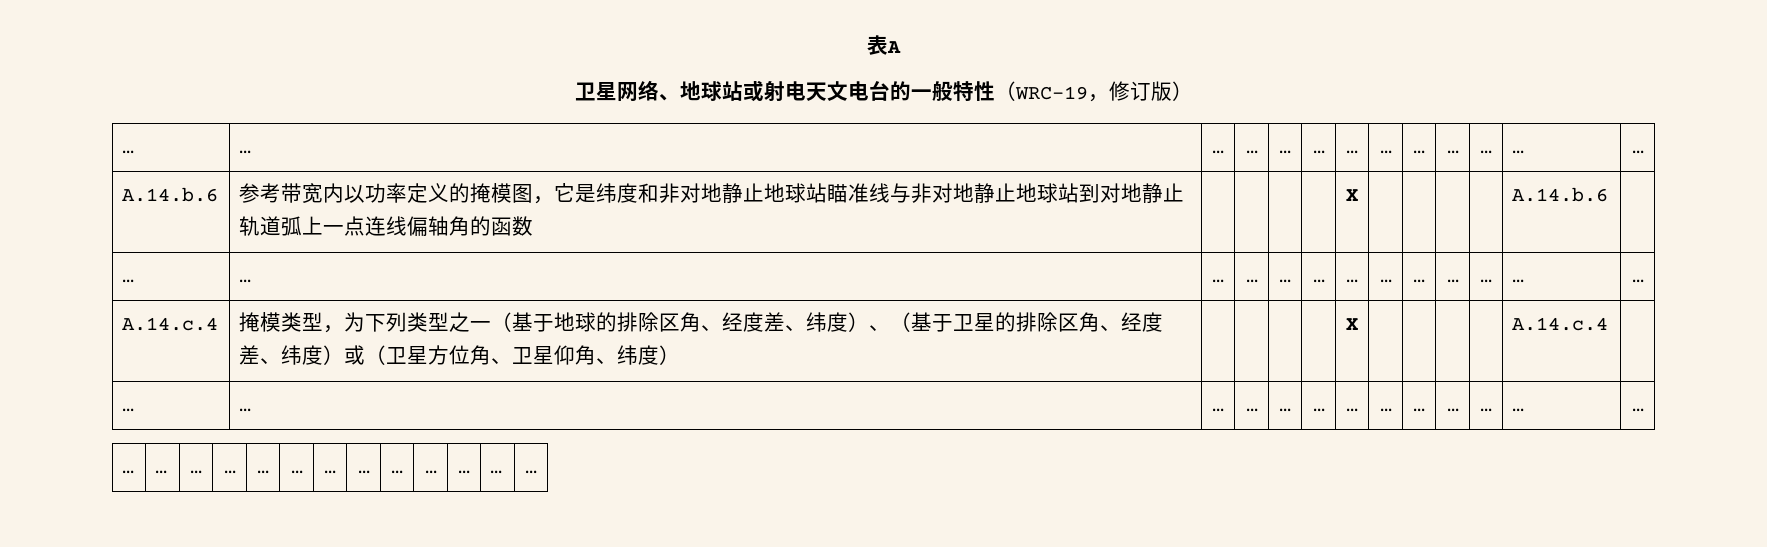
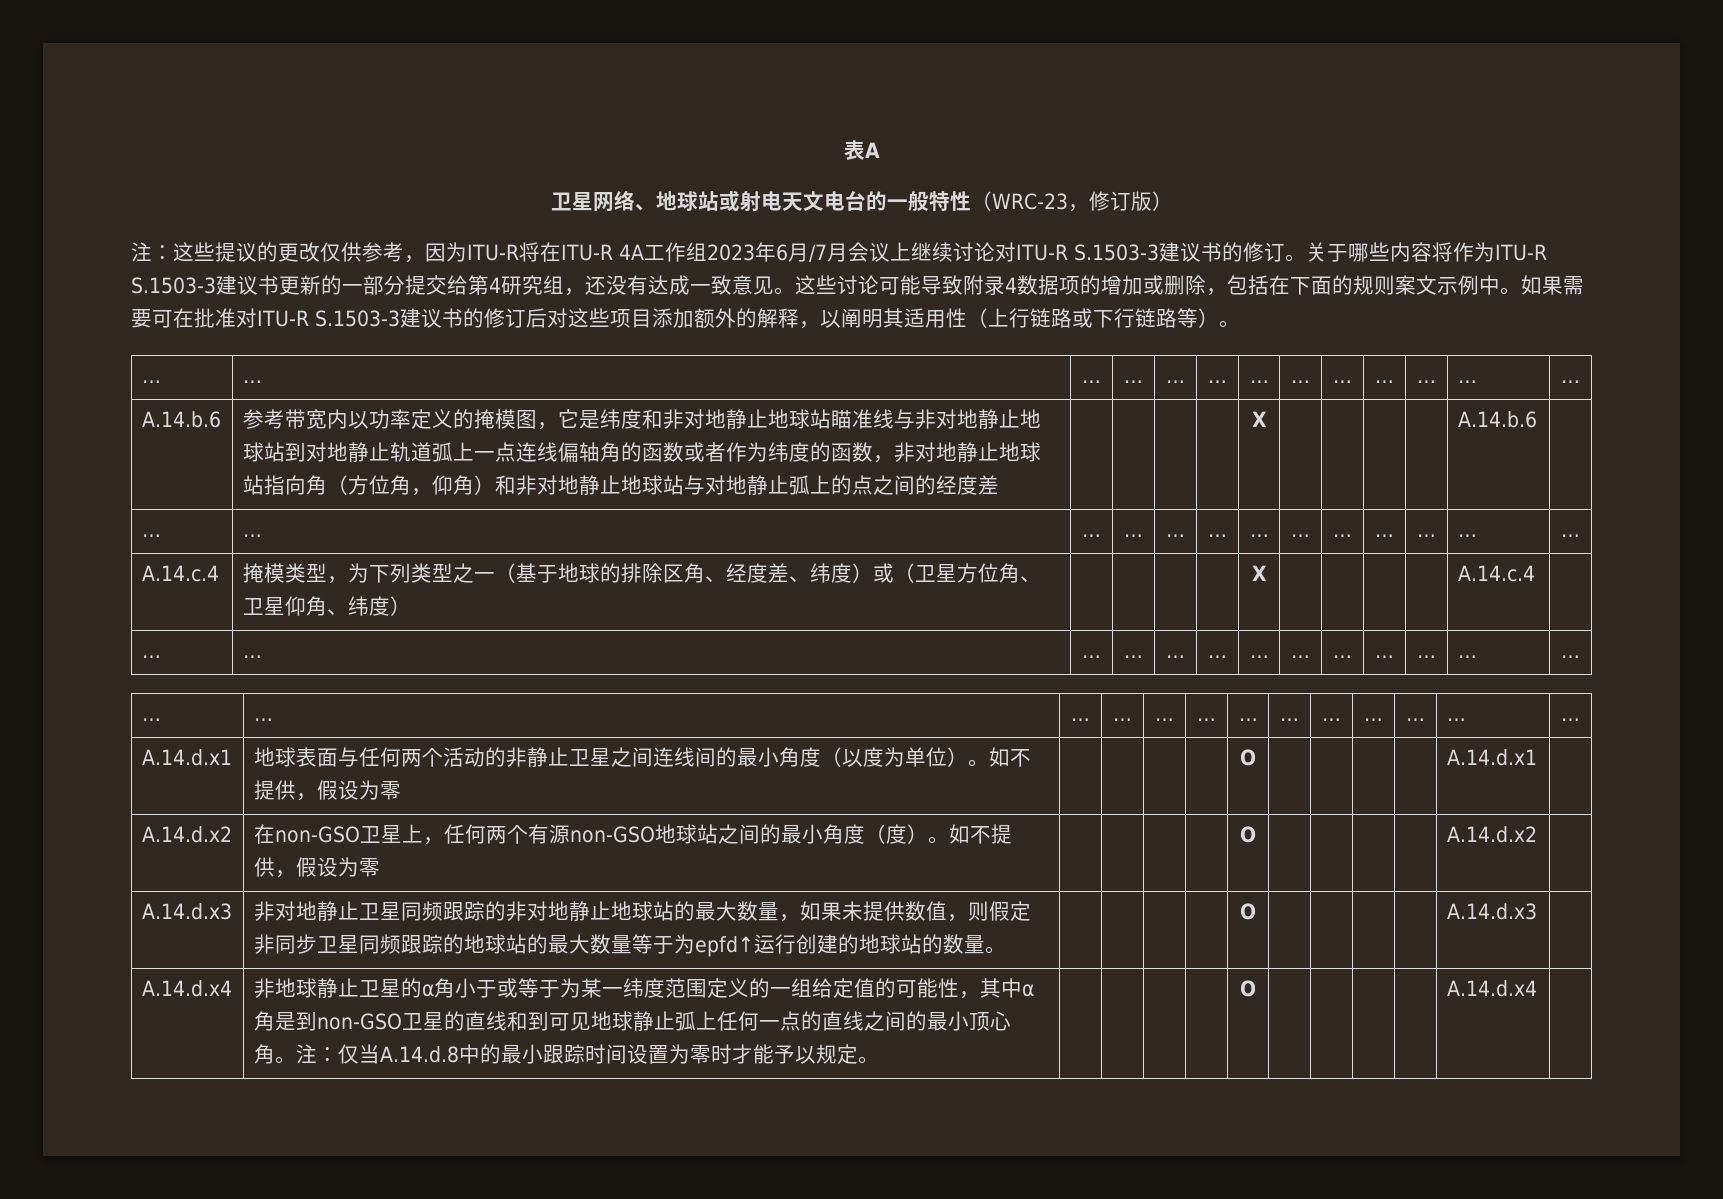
[1014,86,1088,100] WRC-19 -> [991,193,1068,210] WRC-23
(1193, 91) none -> [131,242,1547,263] [131,275,1584,296] [131,308,1240,329] // 注：这些提议的更改仅供参考，因为ITU-R将在ITU-R 4A工作组2023年6月/7月会议上继续讨论对ITU-R S.1503-3建议书的修订。关于哪些内容将作为ITU-R S.1503-3建议书更新的一部分提交给第4研究组，还没有达成一致意见。这些讨论可能导致附录4数据项的增加或删除，包括在下面的规则案文示例中。如果需要可在批准对ITU-R S.1503-3建议书的修订后对这些项目添加额外的解释，以阐明其适用性（上行链路或下行链路等）。
(534, 226) none -> [683,442,1041,463] [242,475,999,496] 或者作为纬度的函数，非对地静止地球站指向角（方位角，仰角）和非对地静止地球站与对地静止弧上的点之间的经度差
[869,312,1164,332] [239,345,345,365] 、（基于卫星的排除区角、经度差、纬度） -> (873, 573) none
(537, 472) none -> [141,749,232,766] [253,747,1031,767] [253,780,401,801] [1240,749,1256,766] [1446,749,1537,766] [141,826,232,843] [253,824,1012,845] [253,857,380,878] [1240,826,1256,843] [1446,826,1537,843] [141,903,232,920] [253,901,1031,922] [253,934,1006,957] [1240,903,1256,920] [1446,903,1537,920] [141,980,232,997] [253,978,1034,999] [253,1011,1011,1031] [253,1044,879,1064] [1240,980,1256,997] [1446,980,1537,997] // A.14.d.x1 | 地球表面与任何两个活动的非静止卫星之间连线间的最小角度（以度为单位）。如不提供，假设为零 | | | | | O | | | | | A.14.d.x1 | // A.14.d.x2 | 在non-GSO卫星上，任何两个有源non-GSO地球站之间的最小角度（度）。如不提供，假设为零 | | | | | O | | | | | A.14.d.x2 | // A.14.d.x3 | 非对地静止卫星同频跟踪的非对地静止地球站的最大数量，如果未提供数值，则假定非同步卫星同频跟踪的地球站的最大数量等于为epfd↑运行创建的地球站的数量。 | | | | | O | | | | | A.14.d.x3 | // A.14.d.x4 | 非地球静止卫星的α角小于或等于为某一纬度范围定义的一组给定值的可能性，其中α角是到non-GSO卫星的直线和到可见地球静止弧上任何一点的直线之间的最小顶心角。注：仅当A.14.d.8中的最小跟踪时间设置为零时才能予以规定。 | | | | | O | | | | | A.14.d.x4 |

